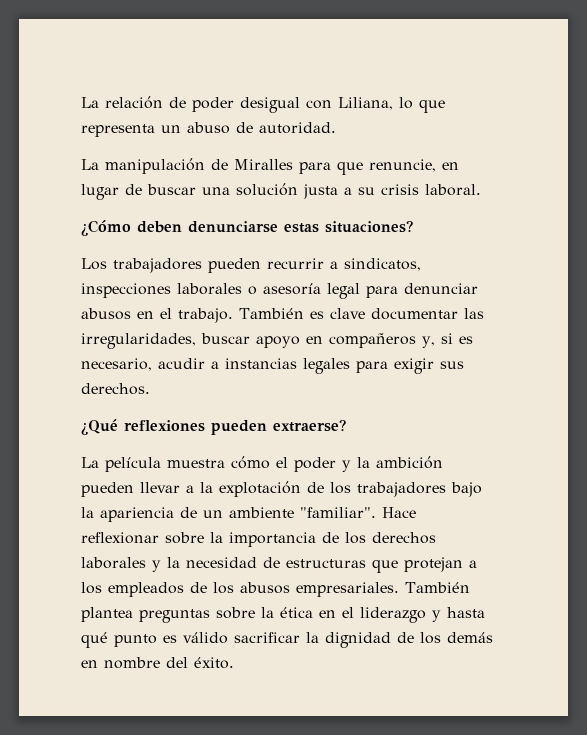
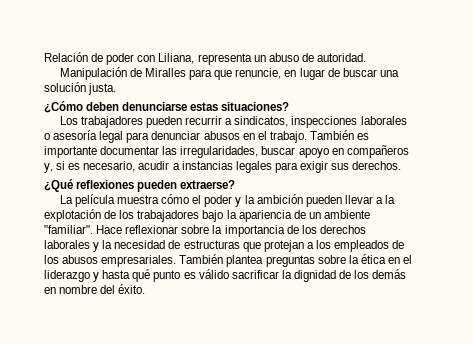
[81,96,163,109] La relación -> [44,52,88,62] Relación
[240,97,300,113] desigual -> (135, 59) none
[399,97,445,113] lo que -> (195, 58) none
[81,158,205,174] La manipulación -> [59,67,127,80] Manipulación
[303,184,481,199] justa a su crisis laboral. -> [88,83,117,95] justa.
[329,308,365,319] clave -> [44,146,97,158] importante

